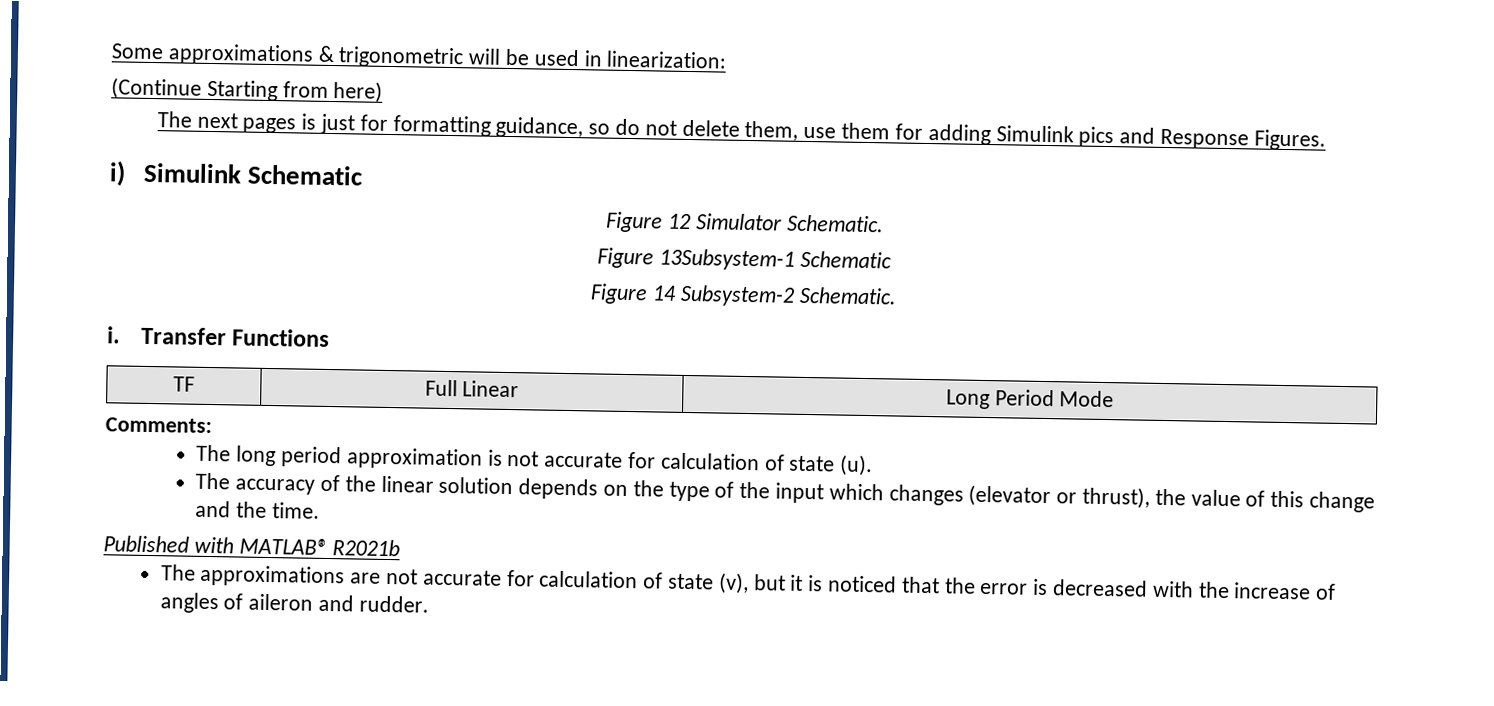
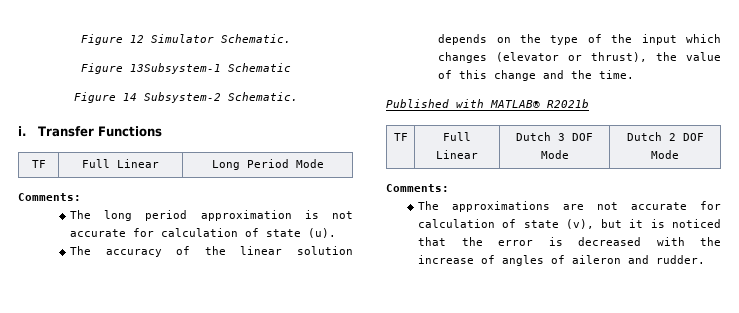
[111,43,728,69] [111,77,384,103] [156,111,1326,151] [109,160,365,187] Some approximations & trigonometric will be used in linearization: // (Continue Starting from here) // The next pages is just for formatting guidance, so do not delete them, use them for adding Simulink pics and Response Figures. // i) Simulink Schematic // -> (80, 39) none
(401, 548) none -> [393,133,408,141] [443,132,471,141] [436,150,478,159] [516,132,593,141] [540,150,569,159] [626,132,704,141] [651,150,679,159] [386,184,449,192] // TF | Full Linear | Dutch 3 DOF Mode | Dutch 2 DOF Mode // Comments:

